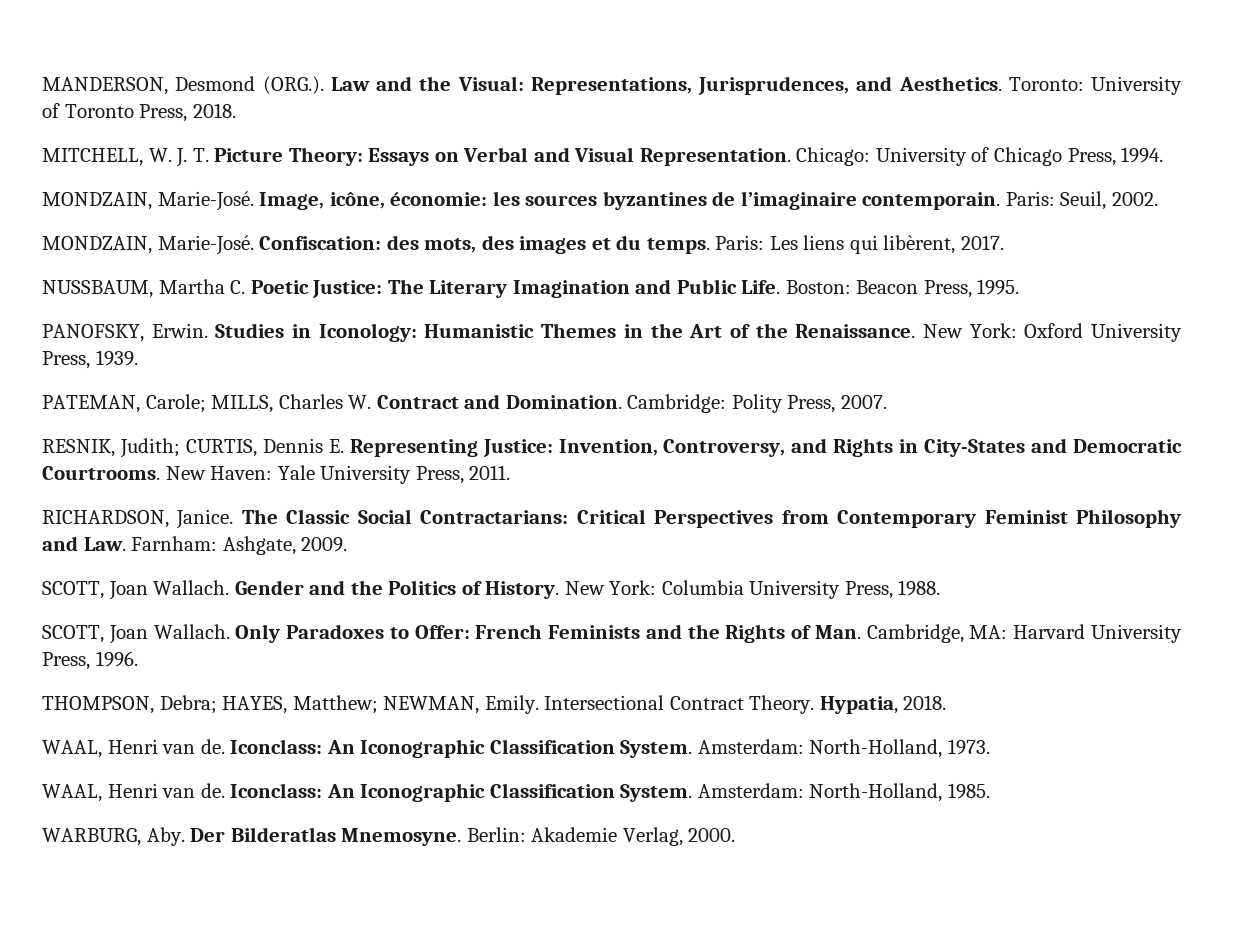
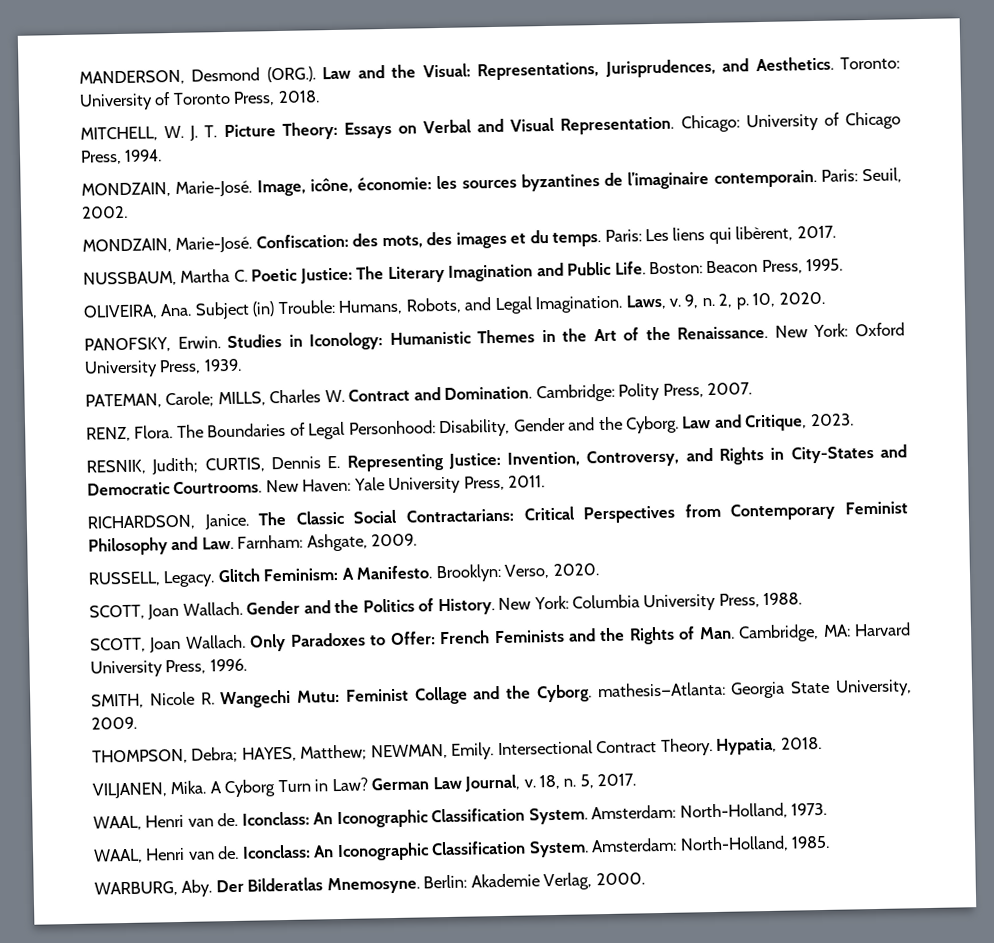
(1020, 287) none -> [83,291,825,320] // OLIVEIRA, Ana. Subject (in) Trouble: Humans, Robots, and Legal Imagination. Laws, v. 9, n. 2, p. 10, 2020.
(887, 402) none -> [86,413,854,442] // RENZ, Flora. The Boundaries of Legal Personhood: Disability, Gender and the Cyborg. Law and Critique, 2023.
(348, 544) none -> [88,563,599,588] // RUSSELL, Legacy. Glitch Feminism: A Manifesto. Brooklyn: Verso, 2020.
(138, 659) none -> [91,679,912,709] [91,716,137,730] // SMITH, Nicole R. Wangechi Mutu: Feminist Collage and the Cyborg. mathesis—Atlanta: Georgia State University, 2009.
(947, 702) none -> [92,773,637,799] // VILJANEN, Mika. A Cyborg Turn in Law? German Law Journal, v. 18, n. 5, 2017.

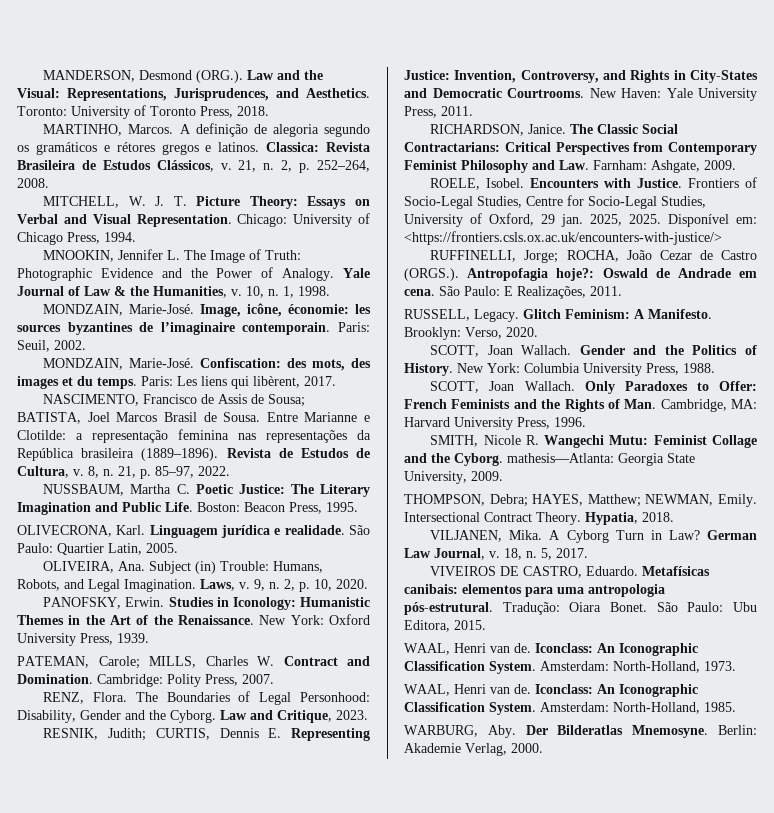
(320, 97) none -> [43,123,371,137] [17,142,370,155] [17,160,371,173] [17,178,49,188] // MARTINHO, Marcos. A definição de alegoria segundo os gramáticos e rétores gregos e latinos. Classica: Revista Brasileira de Estudos Clássicos, v. 21, n. 2, p. 252–264, 2008.
(163, 155) none -> [43,249,302,263] [17,267,370,281] [17,286,330,298] // MNOOKIN, Jennifer L. The Image of Truth: Photographic Evidence and the Power of Analogy. Yale Journal of Law & the Humanities, v. 10, n. 1, 1998.
(836, 232) none -> [43,394,306,407] [17,412,370,424] [17,429,371,443] [17,448,371,461] [17,466,230,479] // NASCIMENTO, Francisco de Assis de Sousa; BATISTA, Joel Marcos Brasil de Sousa. Entre Marianne e Clotilde: a representação feminina nas representações da República brasileira (1889–1896). Revista de Estudos de Cultura, v. 8, n. 21, p. 85–97, 2022.
(844, 265) none -> [17,525,370,538] [17,543,178,555] // OLIVECRONA, Karl. Linguagem jurídica e realidade. São Paulo: Quartier Latin, 2005.
(418, 540) none -> [430,177,757,190] [404,195,706,209] [404,213,757,227] [404,231,722,245] [430,250,757,263] [404,268,757,281] [404,286,622,299] // ROELE, Isobel. Encounters with Justice. Frontiers of Socio-Legal Studies, Centre for Socio-Legal Studies, University of Oxford, 29 jan. 2025, 2025. Disponível em: <https://frontiers.csls.ox.ac.uk/encounters-with-justice/> // RUFFINELLI, Jorge; ROCHA, João Cezar de Castro (ORGS.). Antropofagia hoje?: Oswald de Andrade em cena. São Paulo: E Realizações, 2011.
(637, 780) none -> [430,566,711,578] [404,584,665,597] [404,602,757,615] [404,620,486,632] // VIVEIROS DE CASTRO, Eduardo. Metafísicas canibais: elementos para uma antropologia pós-estrutural. Tradução: Oiara Bonet. São Paulo: Ubu Editora, 2015.

